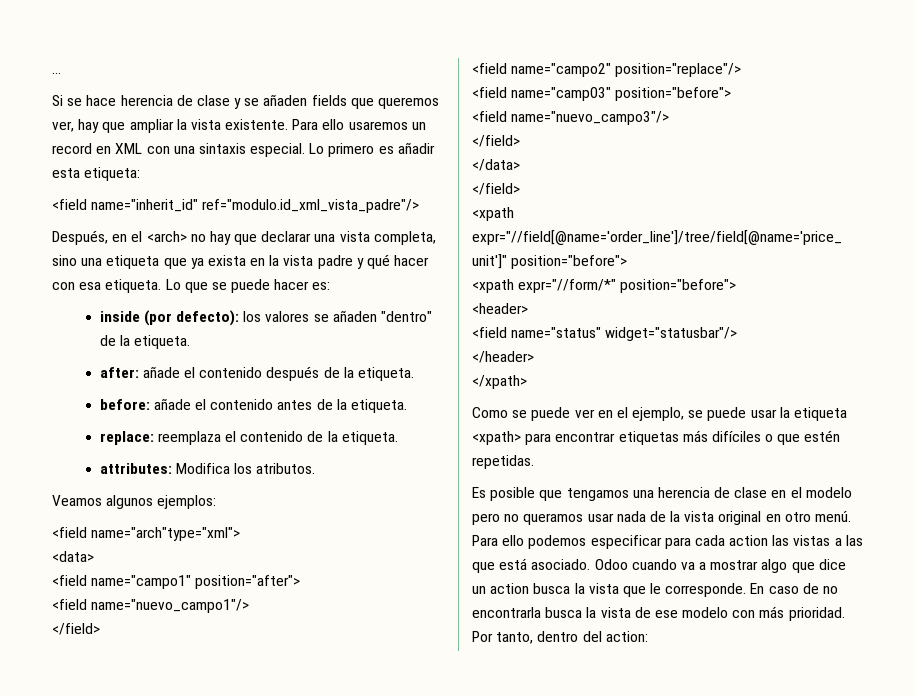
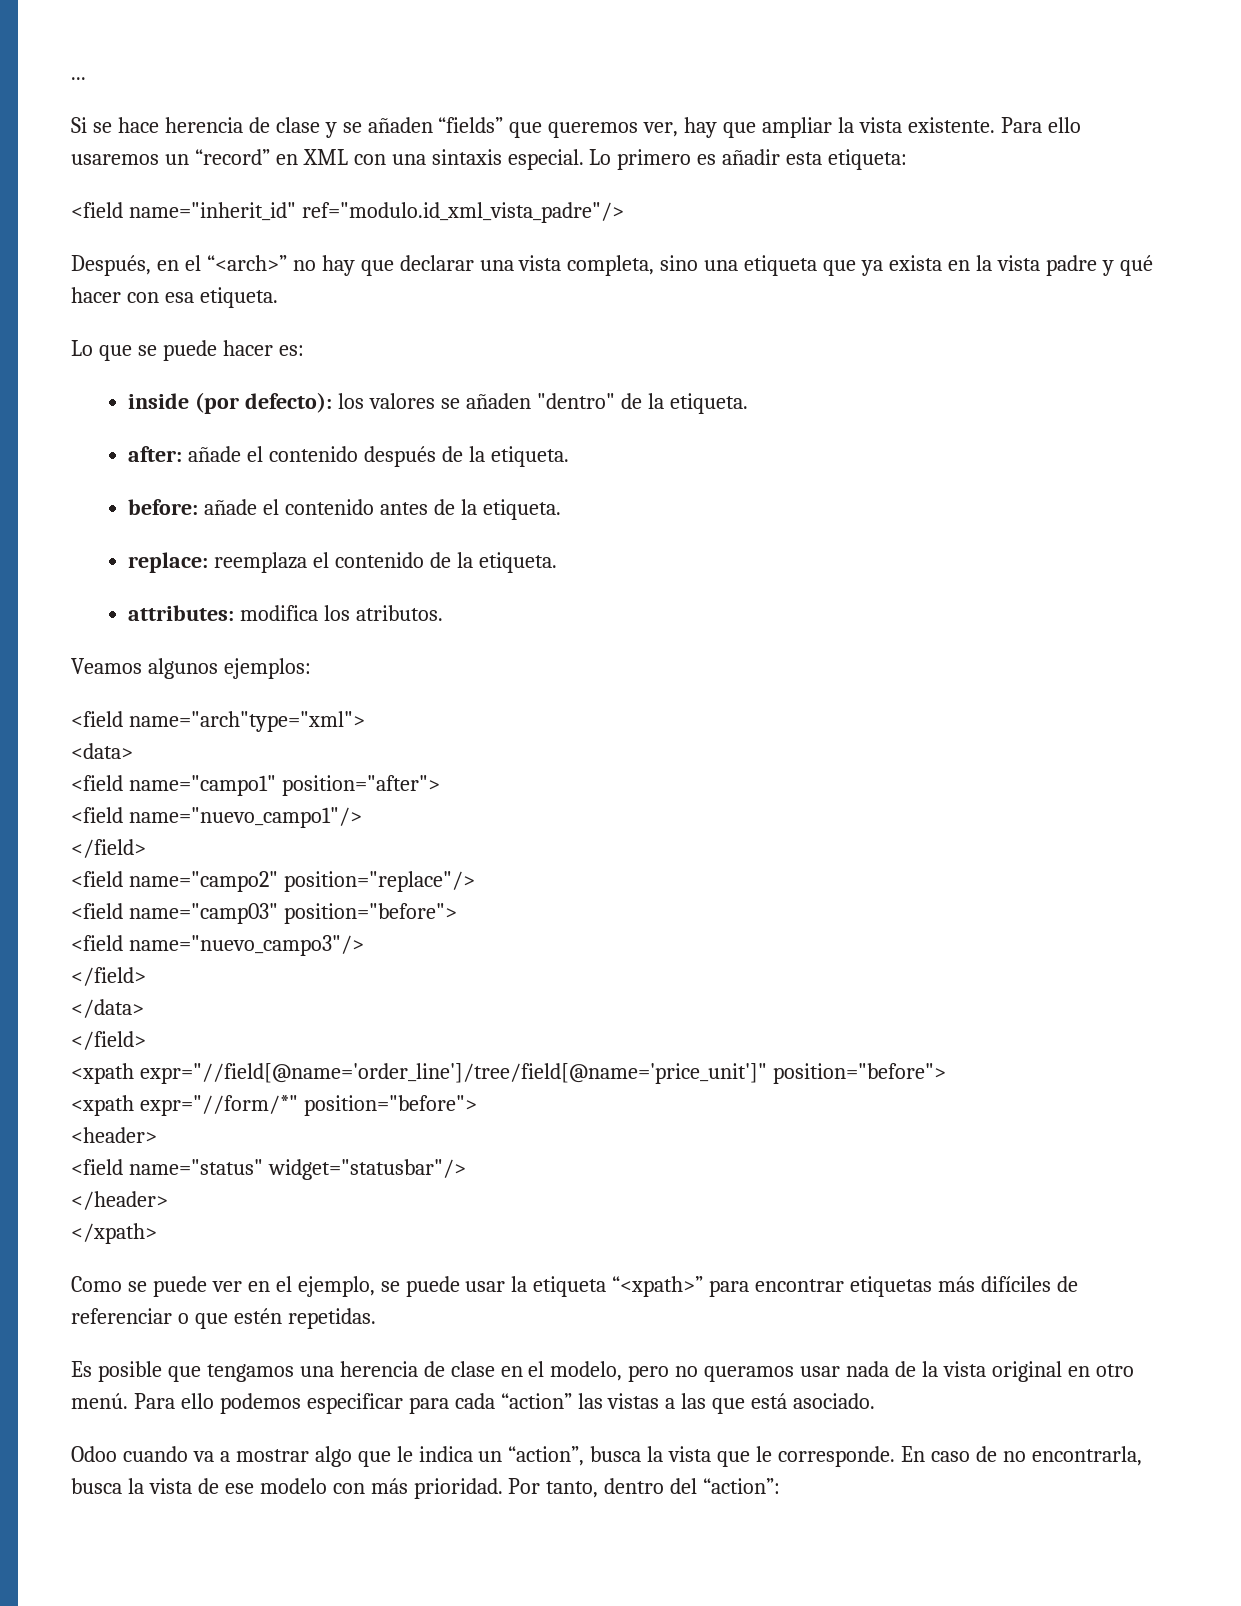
[311,95,347,106] fields -> [438,117,504,133] “fields”
[52,143,92,154] record -> [194,149,270,165] “record”
[146,231,187,242] <arch> -> [206,255,287,271] “<arch>”
(162, 286) none -> (278, 297) //
[175,463,230,474] Modifica -> [240,605,319,621] modifica
[472,431,521,445] <xpath> -> [612,1276,704,1297] “<xpath>”
(761, 436) none -> [1056,1276,1078,1292] [71,1308,172,1324] de referenciar
[805,487,852,498] modelo -> [550,1361,623,1381] modelo,
[729,535,769,546] action -> [500,1393,572,1409] “action”
(591, 564) none -> (876, 1401) //
[818,559,846,570] [472,583,530,594] dice un action -> [396,1446,585,1466] le indica un “action”,
[472,607,541,618] encontrarla -> [1031,1446,1142,1466] encontrarla,
[605,631,648,642] action: -> [703,1478,781,1494] “action”:

